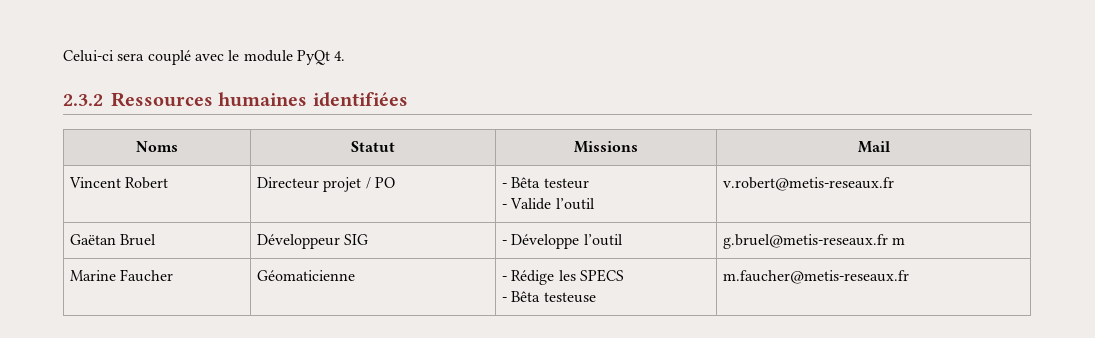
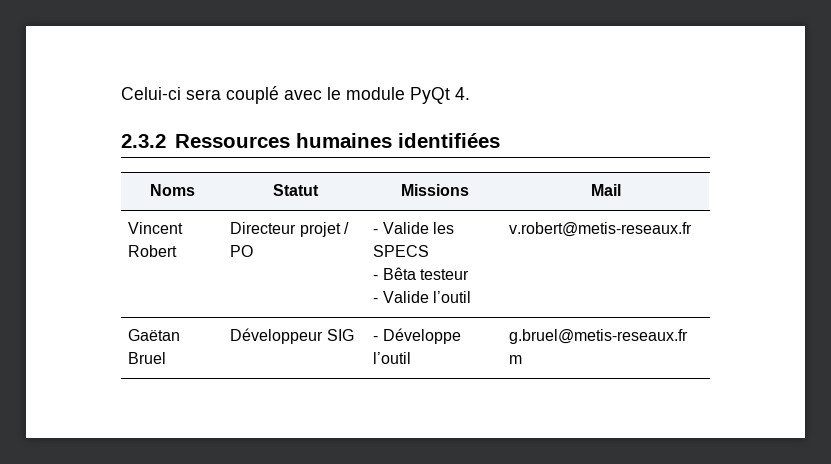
(508, 185) none -> [382,222,455,234] [373,245,430,257] [373,275,379,280] Valide les SPECS // -
[70,269,174,282] [257,270,356,281] [502,269,625,285] [502,291,596,303] [723,270,910,284] // Marine Faucher | Géomaticienne | - Rédige les SPECS // - Bêta testeuse | m.faucher@metis-reseaux.fr -> (523, 359) none

